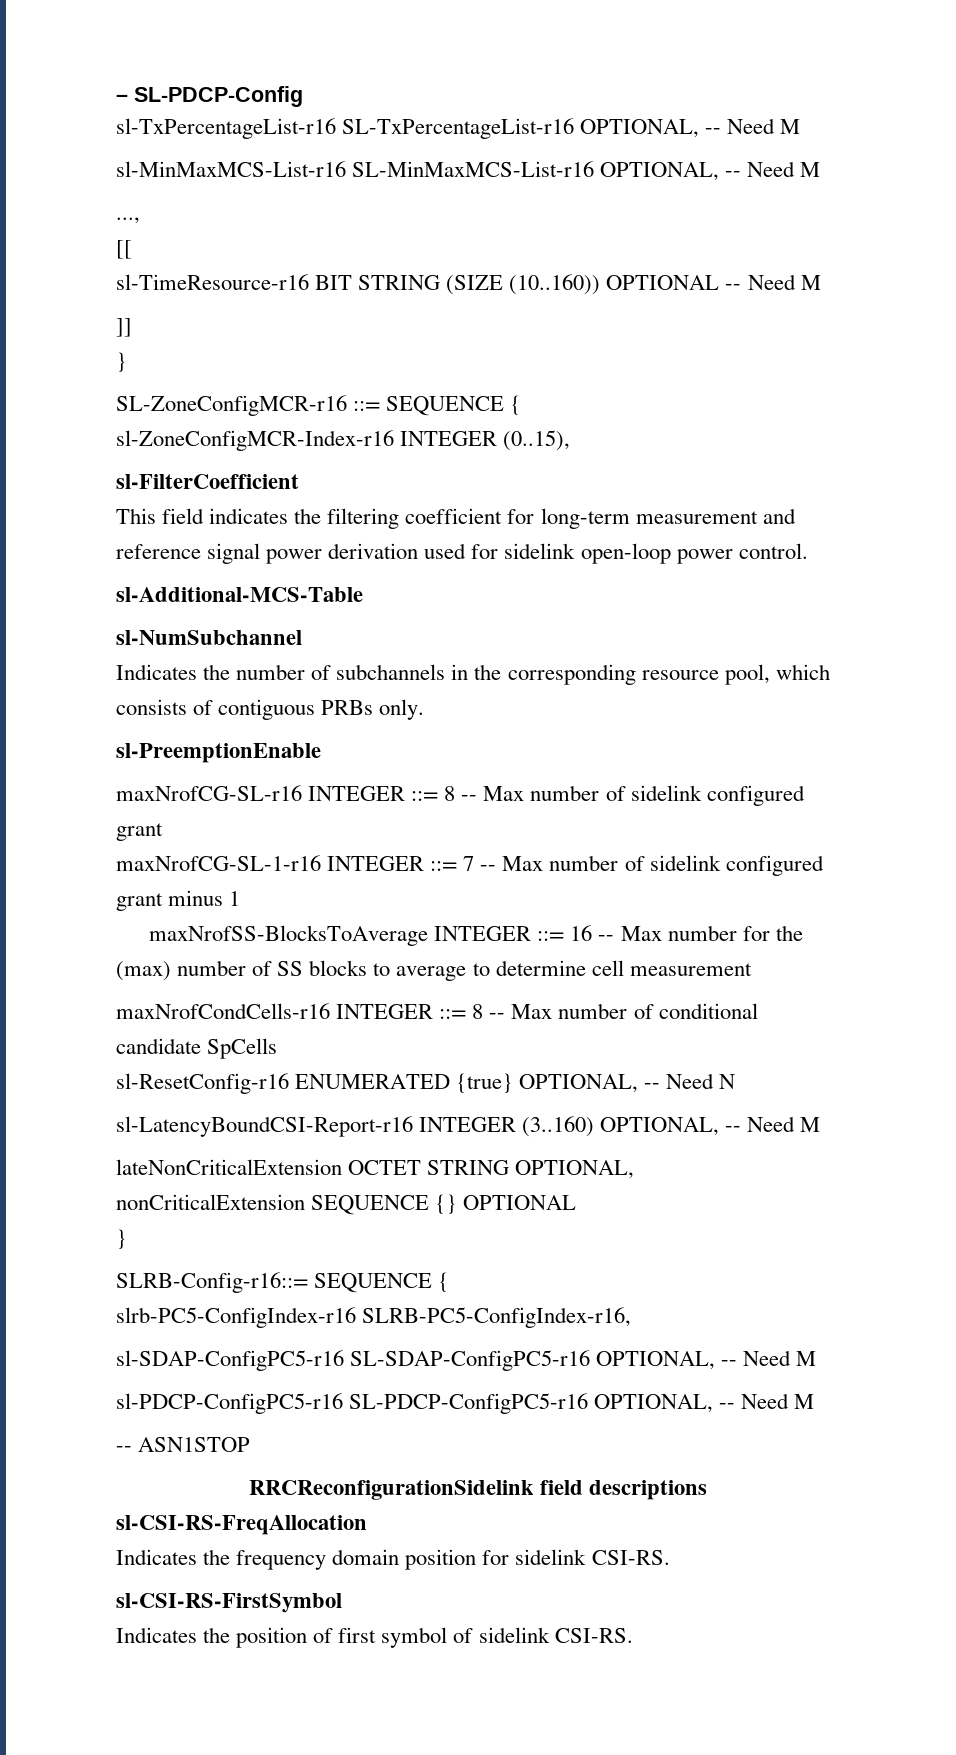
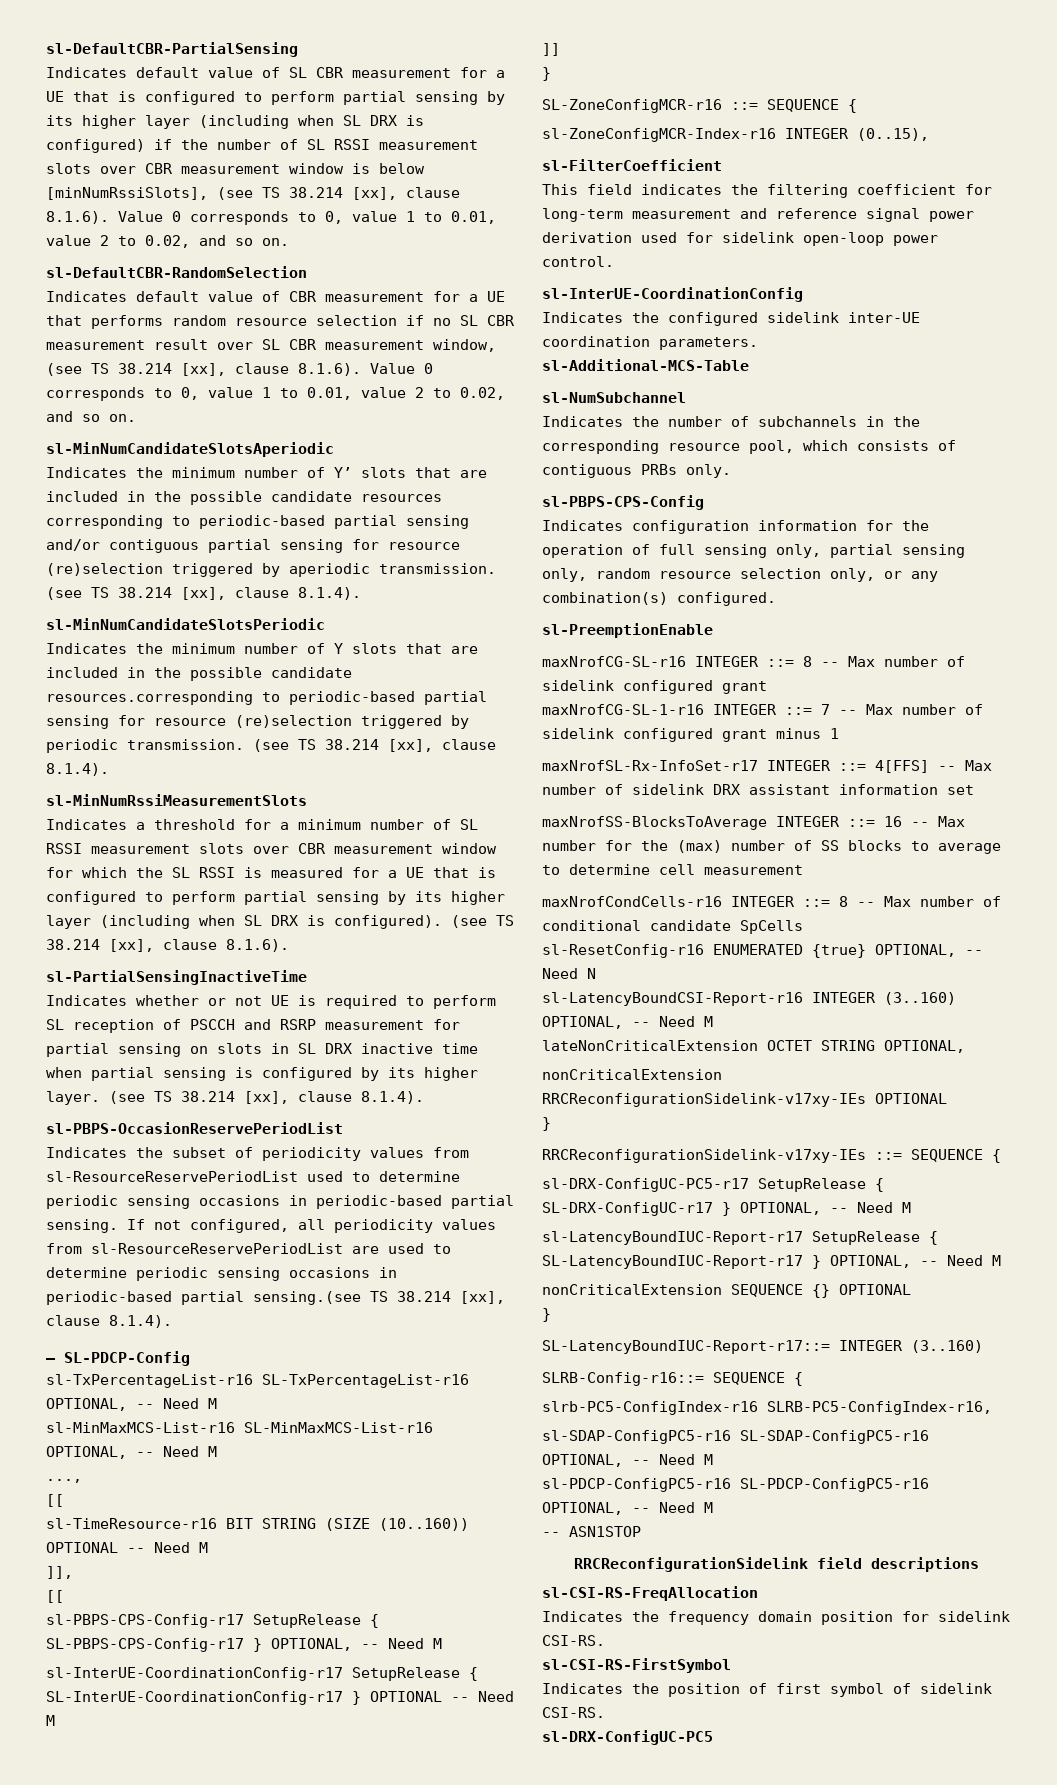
(116, 98) none -> [46,42,298,57] [46,67,505,78] [46,91,505,105] [46,115,424,129] [46,139,478,153] [46,163,425,174] [46,187,460,200] [46,211,496,225] [46,235,289,248] [46,266,307,278] [46,291,505,302] [46,315,515,329] [46,339,496,352] [46,363,433,376] [46,387,505,401] [46,411,136,422] [46,442,334,457] [46,467,487,478] [46,491,442,505] [46,515,469,529] [46,539,460,553] [46,563,496,577] [46,587,361,600] [46,618,325,630] [46,643,478,654] [46,667,352,681] [46,691,487,705] [46,715,469,729] [46,739,496,753] [46,763,109,776] [46,794,307,806] [46,819,478,830] [46,843,497,854] [46,867,496,878] [46,891,505,905] [46,915,514,929] [46,939,289,952] [46,970,307,985] [46,995,496,1009] [46,1019,460,1033] [46,1043,478,1057] [46,1067,478,1081] [46,1091,424,1105] [46,1122,343,1134] [46,1147,469,1161] [46,1171,460,1182] [46,1195,514,1209] [46,1219,496,1233] [46,1243,451,1254] [46,1267,397,1281] [46,1291,505,1305] [46,1315,172,1328] sl-DefaultCBR-PartialSensing // Indicates default value of SL CBR measurement for a UE that is configured to perform partial sensing by its higher layer (including when SL DRX is configured) if the number of SL RSSI measurement slots over CBR measurement window is below [minNumRssiSlots], (see TS 38.214 [xx], clause 8.1.6). Value 0 corresponds to 0, value 1 to 0.01, value 2 to 0.02, and so on. // sl-DefaultCBR-RandomSelection // Indicates default value of CBR measurement for a UE that performs random resource selection if no SL CBR measurement result over SL CBR measurement window, (see TS 38.214 [xx], clause 8.1.6). Value 0 corresponds to 0, value 1 to 0.01, value 2 to 0.02, and so on. // sl-MinNumCandidateSlotsAperiodic // Indicates the minimum number of Y’ slots that are included in the possible candidate resources corresponding to periodic-based partial sensing and/or contiguous partial sensing for resource (re)selection triggered by aperiodic transmission. (see TS 38.214 [xx], clause 8.1.4). // sl-MinNumCandidateSlotsPeriodic // Indicates the minimum number of Y slots that are included in the possible candidate resources.corresponding to periodic-based partial sensing for resource (re)selection triggered by periodic transmission. (see TS 38.214 [xx], clause 8.1.4). // sl-MinNumRssiMeasurementSlots // Indicates a threshold for a minimum number of SL RSSI measurement slots over CBR measurement window for which the SL RSSI is measured for a UE that is configured to perform partial sensing by its higher layer (including when SL DRX is configured). (see TS 38.214 [xx], clause 8.1.6). // sl-PartialSensingInactiveTime // Indicates whether or not UE is required to perform SL reception of PSCCH and RSRP measurement for partial sensing on slots in SL DRX inactive time when partial sensing is configured by its higher layer. (see TS 38.214 [xx], clause 8.1.4). // sl-PBPS-OccasionReservePeriodList // Indicates the subset of periodicity values from sl-ResourceReservePeriodList used to determine periodic sensing occasions in periodic-based partial sensing. If not configured, all periodicity values from sl-ResourceReservePeriodList are used to determine periodic sensing occasions in periodic-based partial sensing.(see TS 38.214 [xx], clause 8.1.4). //
(821, 282) none -> [46,1566,73,1579] [46,1590,64,1603] [46,1614,379,1628] [46,1638,442,1652] [46,1667,478,1681] [46,1691,514,1705] [46,1715,55,1726] // ]], // [[ // sl-PBPS-CPS-Config-r17 SetupRelease { SL-PBPS-CPS-Config-r17 } OPTIONAL, -- Need M // sl-InterUE-CoordinationConfig-r17 SetupRelease { SL-InterUE-CoordinationConfig-r17 } OPTIONAL -- Need M
(808, 551) none -> [542,287,803,302] [542,312,920,326] [542,336,758,350] // sl-InterUE-CoordinationConfig // Indicates the configured sidelink inter-UE coordination parameters.
(425, 709) none -> [542,495,704,510] [542,520,929,534] [542,544,965,558] [542,568,938,582] [542,592,776,606] // sl-PBPS-CPS-Config // Indicates configuration information for the operation of full sensing only, partial sensing only, random resource selection only, or any combination(s) configured.
(241, 898) none -> [542,760,992,773] [542,784,974,795] // maxNrofSL-Rx-InfoSet-r17 INTEGER ::= 4[FFS] -- Max number of sidelink DRX assistant information set
(635, 1169) none -> [542,1069,722,1080] [542,1093,947,1107] [542,1117,551,1131] [542,1149,1001,1163] [542,1178,884,1192] [542,1202,911,1216] [542,1231,938,1245] [542,1255,1001,1269] // nonCriticalExtension RRCReconfigurationSidelink-v17xy-IEs OPTIONAL // } // RRCReconfigurationSidelink-v17xy-IEs ::= SEQUENCE { // sl-DRX-ConfigUC-PC5-r17 SetupRelease { SL-DRX-ConfigUC-r17 } OPTIONAL, -- Need M // sl-LatencyBoundIUC-Report-r17 SetupRelease { SL-LatencyBoundIUC-Report-r17 } OPTIONAL, -- Need M
(127, 1239) none -> [542,1340,983,1354] // SL-LatencyBoundIUC-Report-r17::= INTEGER (3..160)
(633, 1635) none -> [542,1730,713,1745] // sl-DRX-ConfigUC-PC5

